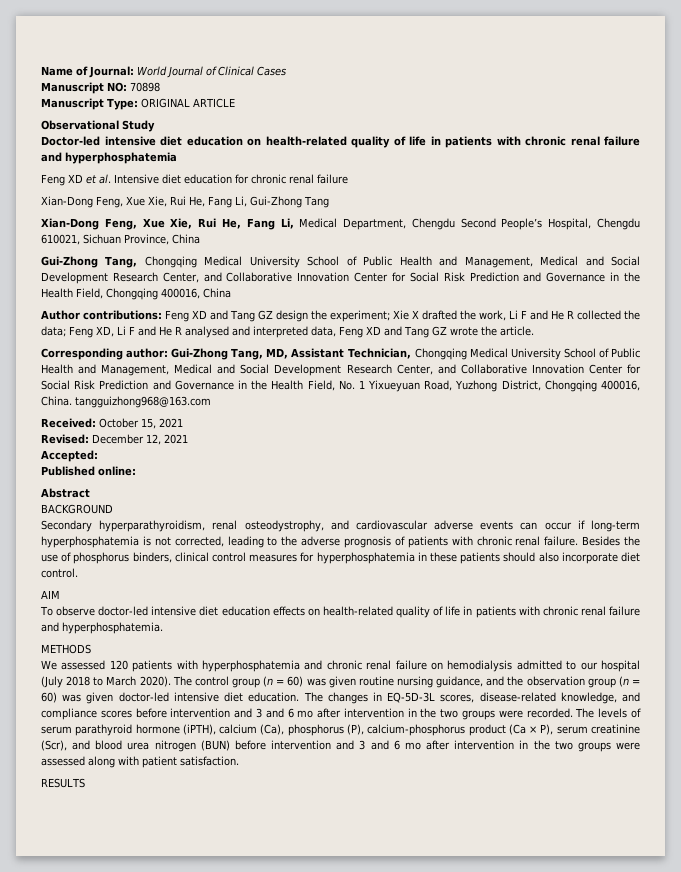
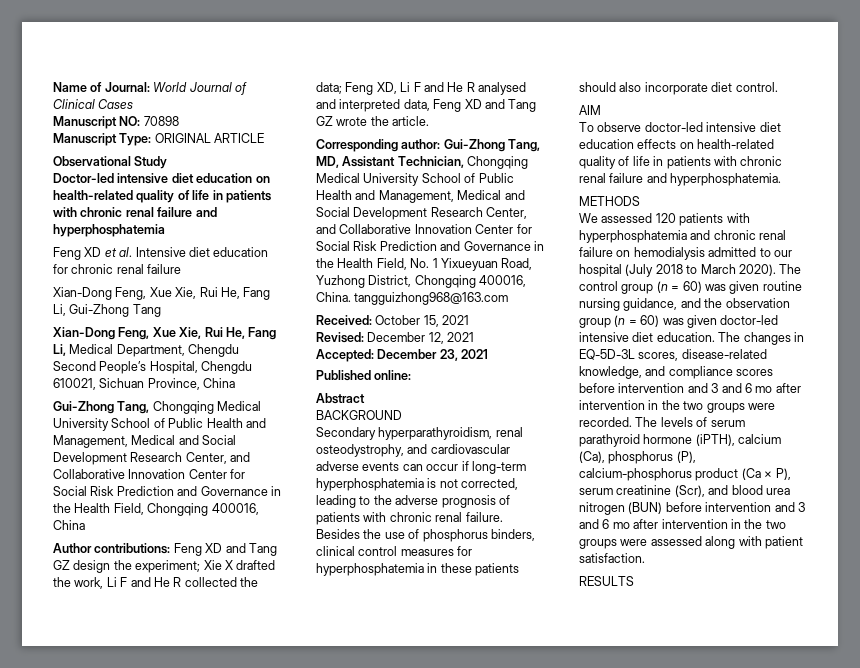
(98, 456) none -> [377,349,489,361] December 23, 2021

